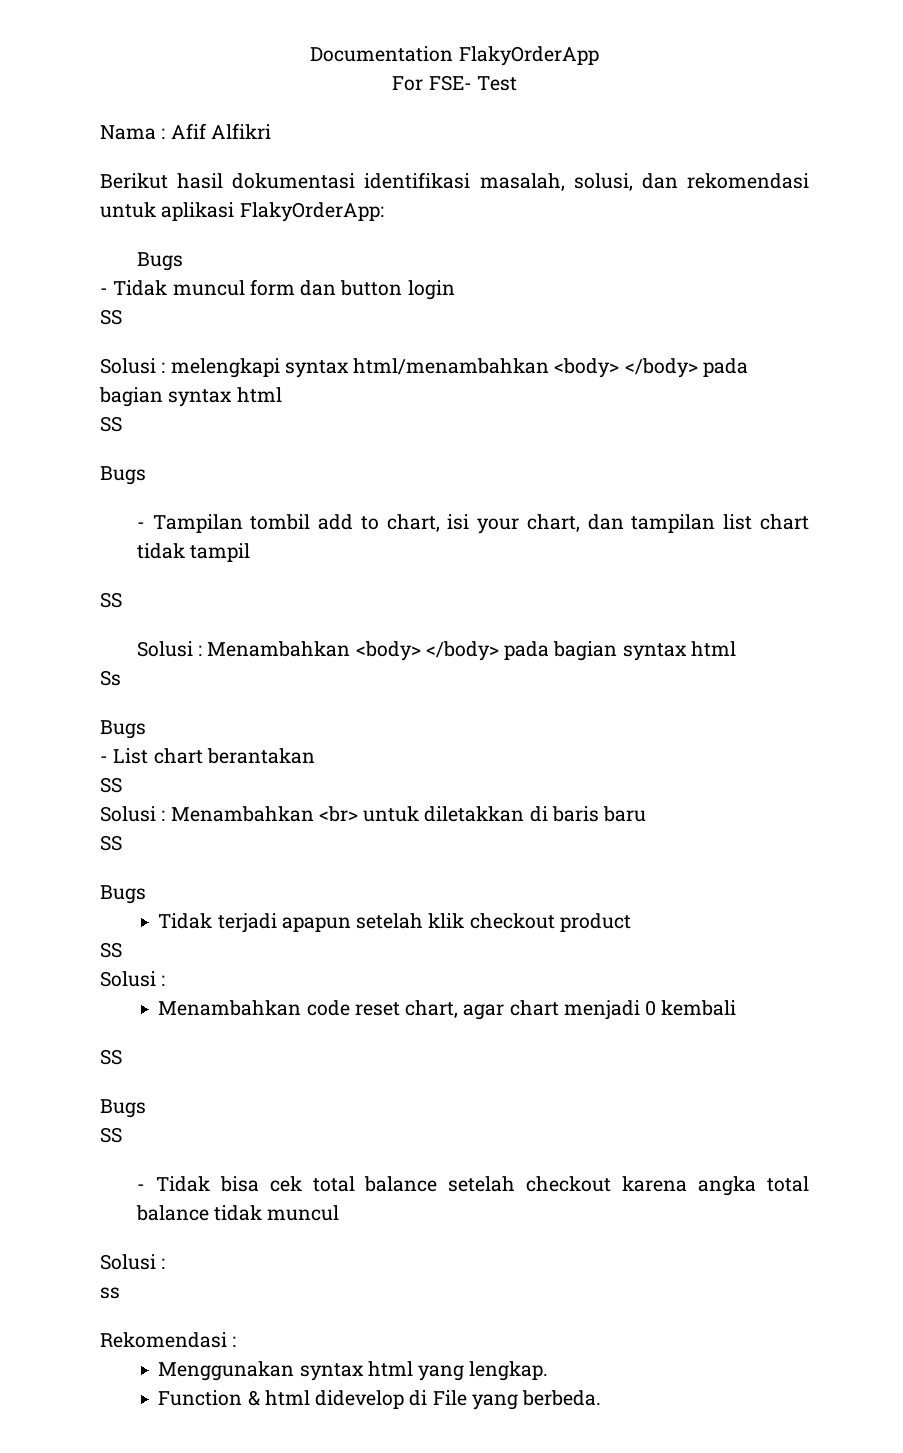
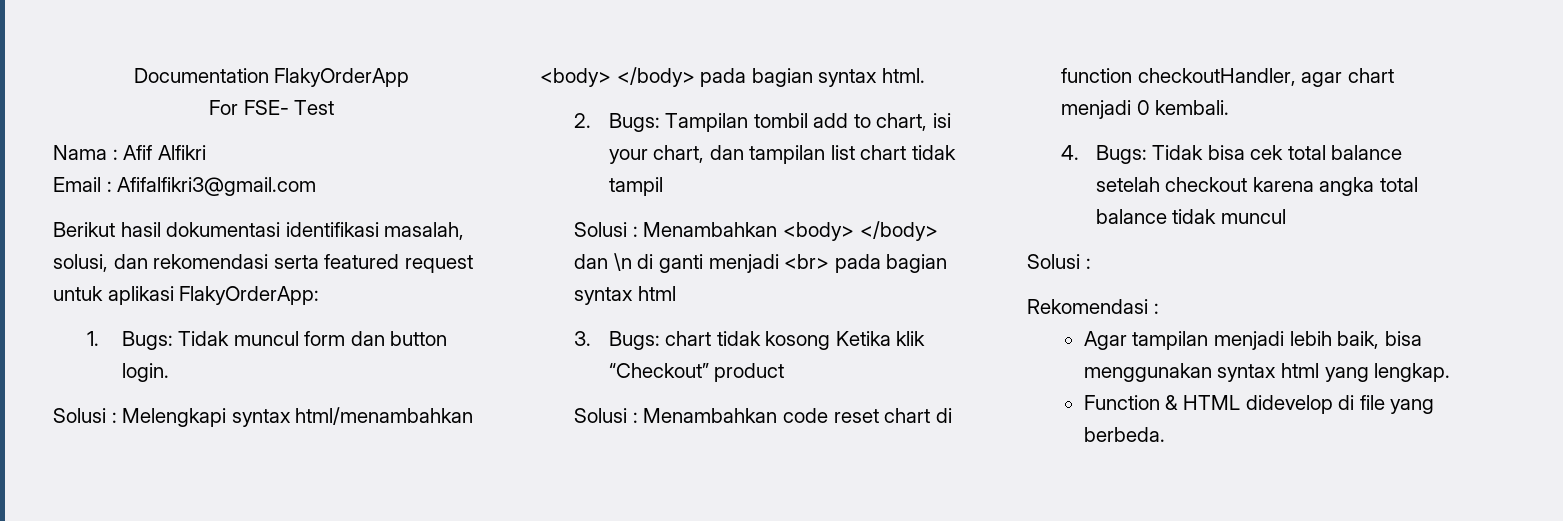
(271, 131) none -> [53,177,317,196] // Email : Afifalfikri3@gmail.com
(809, 181) none -> [273,254,473,273] serta featured request
[136,252,183,271] [100,288,108,295] Bugs // - -> [87,331,173,350] 1. Bugs:
[407,280,455,300] [100,309,122,325] [100,358,280,378] login // SS // Solusi : melengkapi -> [121,363,169,382] [53,408,227,427] login. // Solusi : Melengkapi
[236,387,282,403] [100,416,122,432] [100,466,146,485] [136,522,145,529] html // SS // Bugs // - -> [881,68,925,83] [574,113,660,132] html. // 2. Bugs:
[100,592,122,608] // SS -> (663, 186) none
[504,641,737,661] [100,670,121,686] [100,720,146,739] [100,748,315,764] [100,777,122,793] [100,806,647,822] [100,835,122,851] [100,885,146,904] [158,913,631,933] [100,942,122,958] [100,971,166,987] [158,1000,737,1020] [100,1049,122,1065] [100,1099,146,1118] [100,1127,122,1143] [136,1184,145,1191] pada bagian syntax html // Ss // Bugs // - List chart berantakan // SS // Solusi : Menambahkan <br> untuk diletakkan di baris baru // SS // Bugs // Tidak terjadi apapun setelah klik checkout product // SS // Solusi : // Menambahkan code reset chart, agar chart menjadi 0 kembali // SS // Bugs // SS // - -> [574,253,948,273] [574,286,676,305] [574,331,926,350] [608,363,785,382] [574,408,952,423] [1061,68,1394,87] [1061,100,1230,119] [1061,145,1147,164] dan \n di ganti menjadi <br> pada bagian syntax html // 3. Bugs: chart tidak kosong Ketika klik “Checkout” product // Solusi : Menambahkan code reset chart di function checkoutHandler, agar chart menjadi 0 kembali. // 4. Bugs:
[100,1287,120,1299] // ss -> (1091, 263) none
[158,1361,295,1381] Menggunakan -> [1083,331,1422,350] [1083,363,1212,382] Agar tampilan menjadi lebih baik, bisa menggunakan
[264,1390,310,1406] html -> [1183,395,1241,410] HTML
[432,1390,467,1406] File -> [1359,395,1385,410] file

